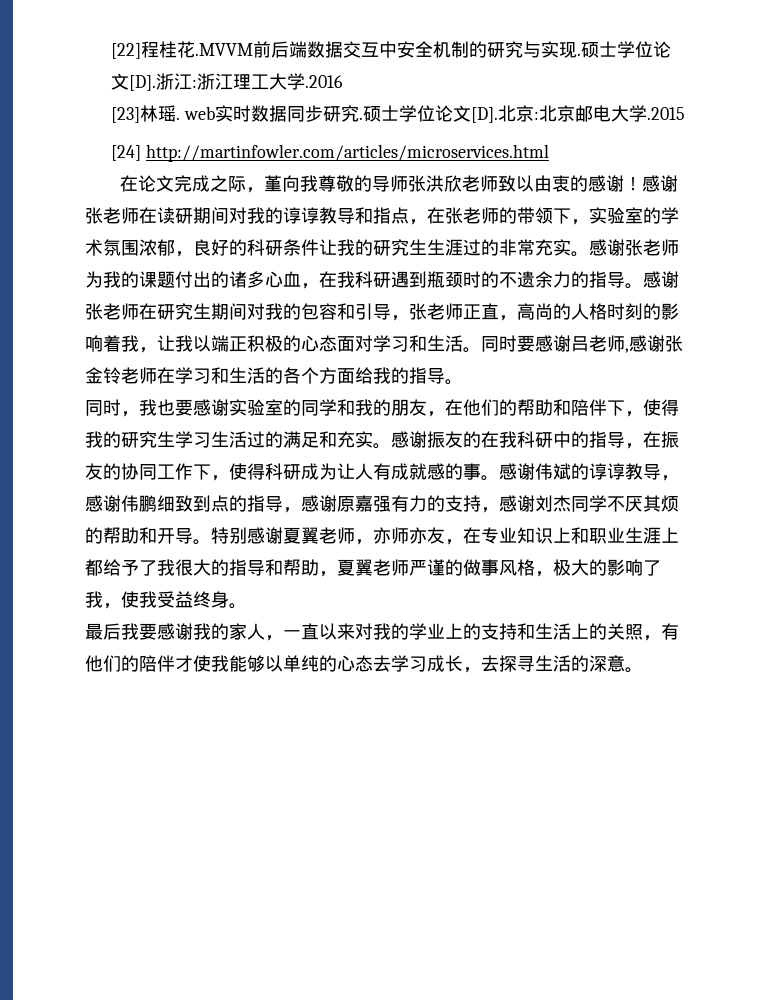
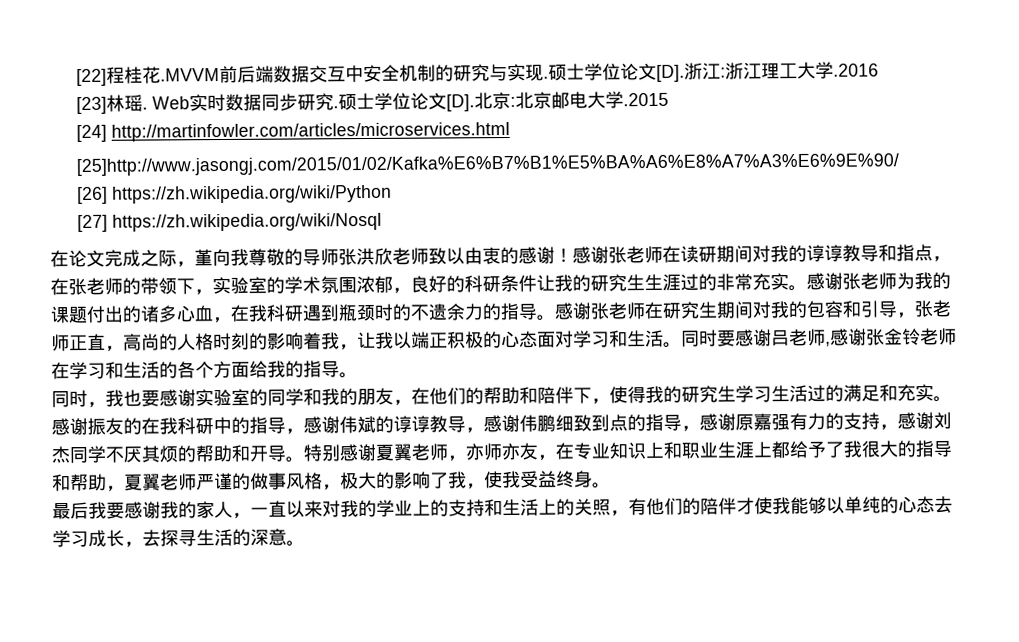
[184,106,216,120] web -> [152,96,191,110] Web
(550, 153) none -> [76,153,900,177] [77,184,393,205] [77,212,383,233] // [25]http://www.jasongj.com/2015/01/02/Kafka%E6%B7%B1%E5%BA%A6%E8%A7%A3%E6%9E%90/ // [26] https://zh.wikipedia.org/wiki/Python // [27] https://zh.wikipedia.org/wiki/Nosql
[643,431,679,448] [85,463,499,481] 在振友的协同工作下，使得科研成为让人有成就感的事。 -> (304, 431) none

